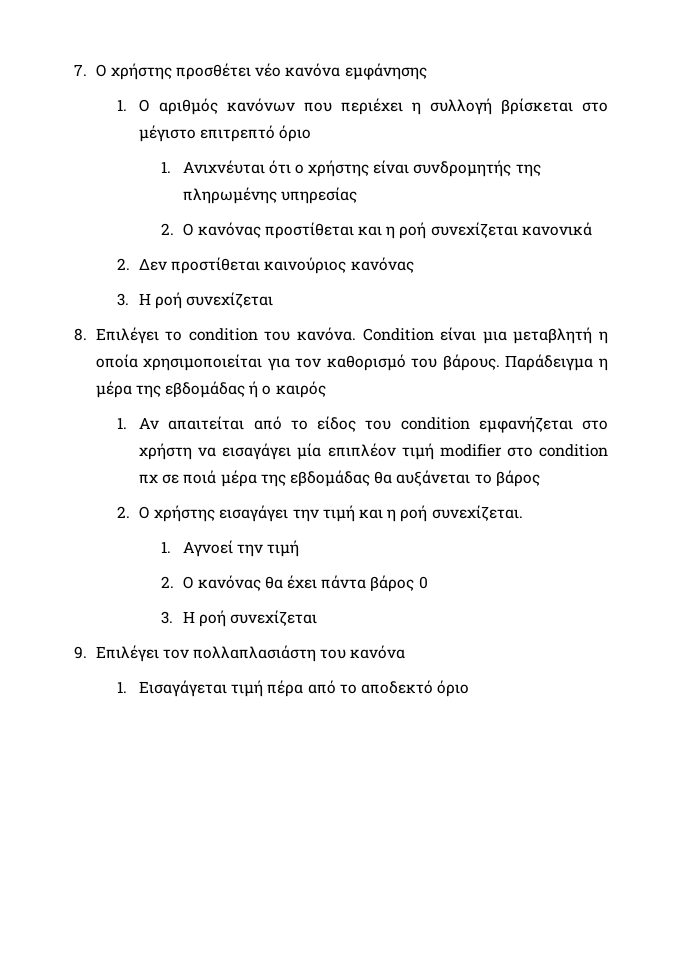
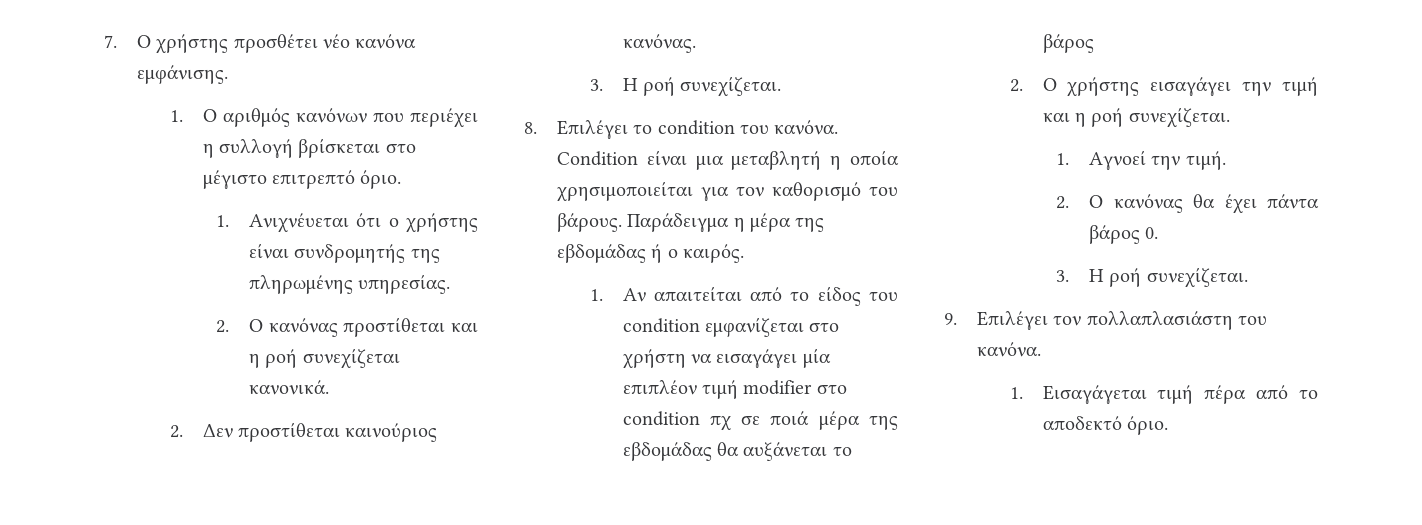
[344,63,427,80] εμφάνησης -> [136,65,228,84] εμφάνισης.
[279,125,312,142] [160,160,265,174] όριο // 1. Ανιχνέυται -> [360,170,402,189] [216,213,350,233] όριο. // 1. Ανιχνέυεται
[280,187,357,204] υπηρεσίας -> [358,274,451,294] υπηρεσίας.
[521,222,592,236] κανονικά -> [249,380,330,395] κανονικά.
[350,257,414,273] [117,292,274,309] κανόνας // 3. Η ροή συνεχίζεται -> [622,34,696,53] [589,76,782,97] κανόνας. // 3. Η ροή συνεχίζεται.
[275,381,326,398] καιρός -> [683,244,745,263] καιρός.
[478,416,573,433] εμφανήζεται -> [704,317,804,337] εμφανίζεται
[266,540,299,557] τιμή -> [1185,151,1226,170] τιμή.
[418,576,428,589] [160,610,317,627] 0 // 3. Η ροή συνεχίζεται -> [1145,227,1159,239] [1056,267,1248,288] 0. // 3. Η ροή συνεχίζεται.
[350,645,406,659] κανόνα -> [976,342,1041,357] κανόνα.
[437,680,470,697] όριο -> [1126,416,1168,435] όριο.

